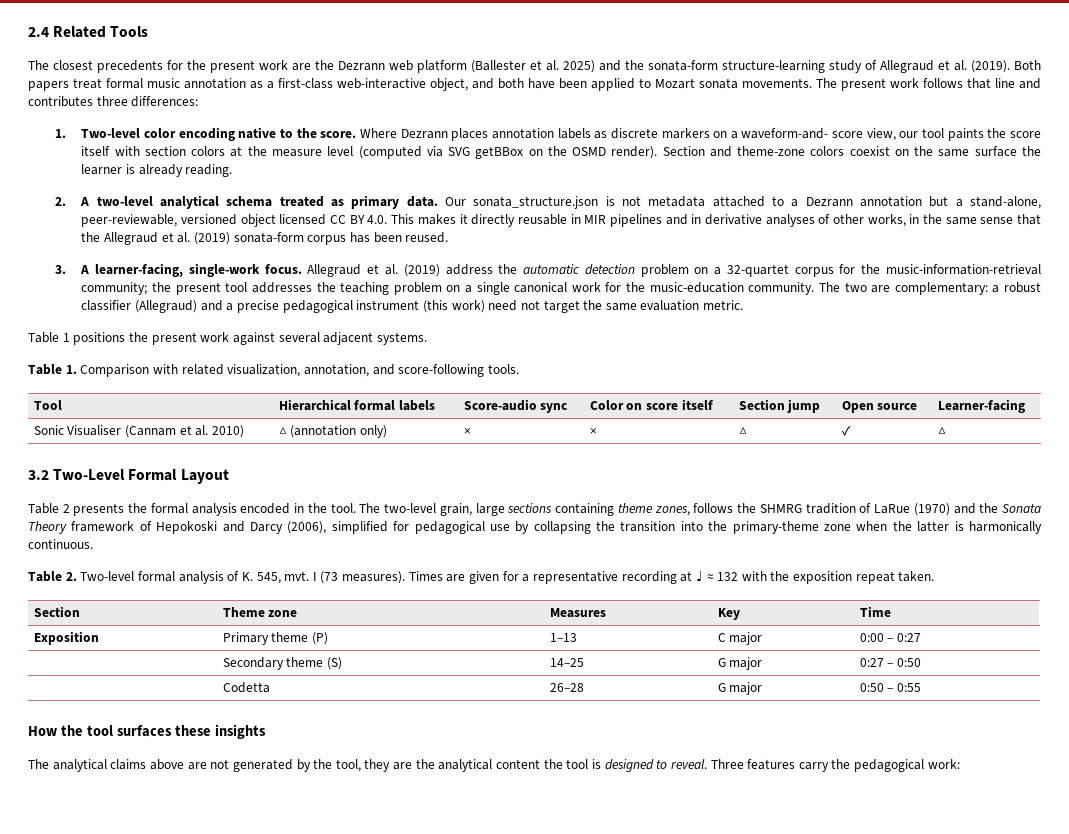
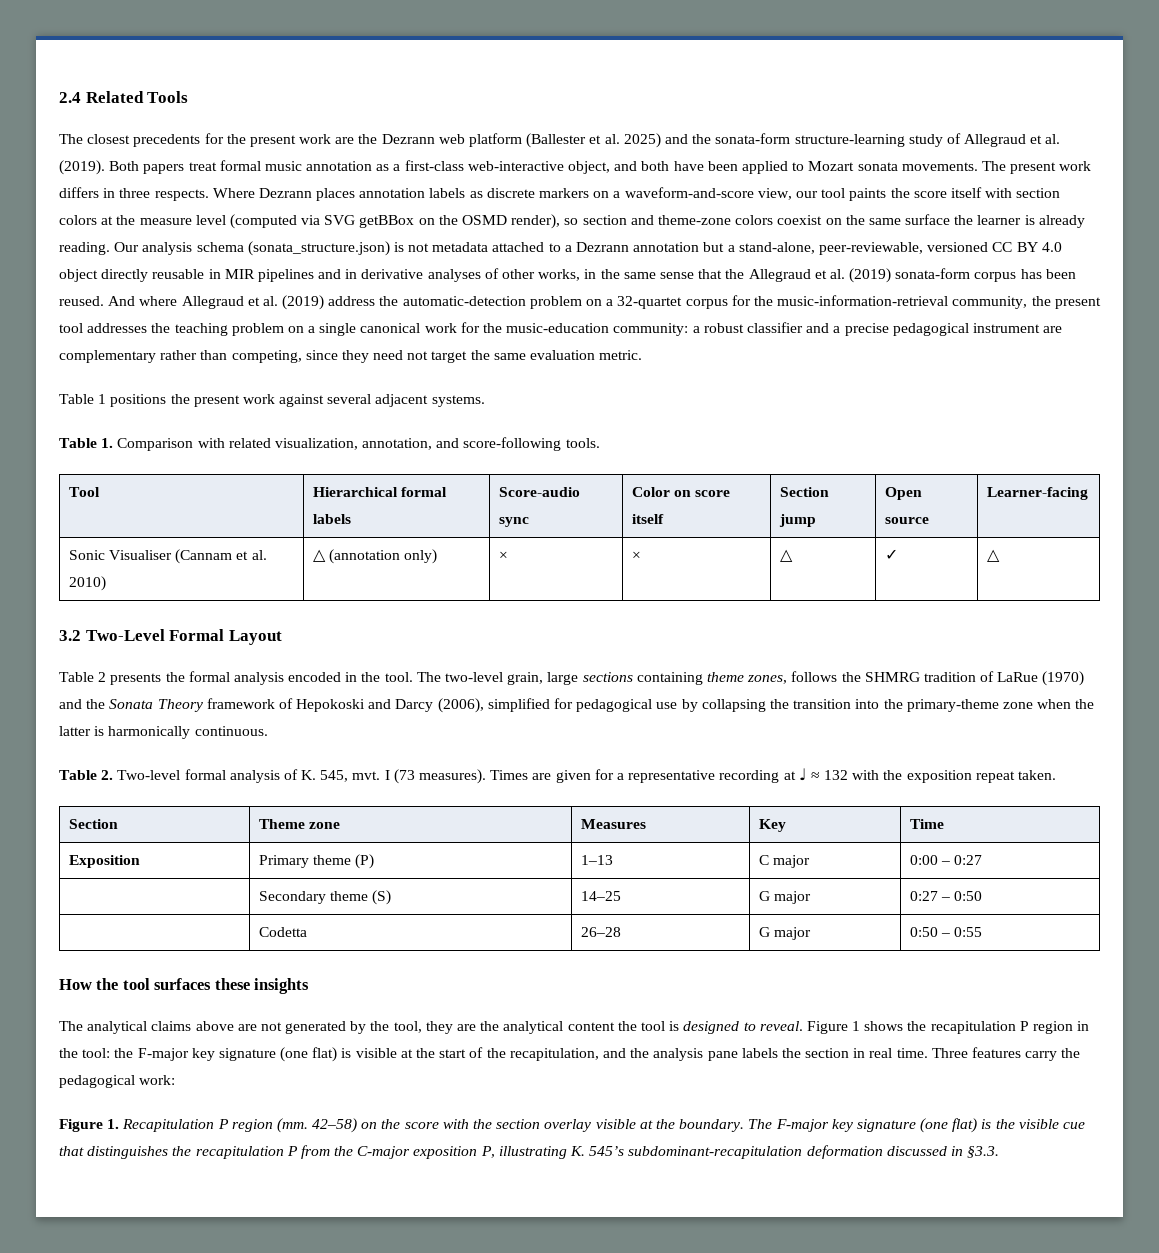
[923,78,1041,89] [28,96,199,107] [54,127,357,141] follows that line and contributes three differences: // 1. Two-level color encoding native to the score. -> [59,187,209,201] differs in three respects.
[741,128,864,139] waveform-and- score -> [624,187,754,198] waveform-and-score
[611,146,705,159] render). Section -> [511,214,627,229] render), so section
[54,195,599,209] // 2. A two-level analytical schema treated as primary data. Our sonata_structure.json -> [114,241,390,256] Our analysis schema (sonata_structure.json)
[240,214,468,227] object licensed CC BY 4.0. This makes it -> [992,242,1062,252] [59,269,98,282] CC BY 4.0 object
[54,263,302,277] // 3. A learner-facing, single-work focus. -> [108,296,178,306] And where
[523,264,635,275] automatic detection -> [402,296,526,306] automatic-detection
[81,282,148,295] community; -> [952,296,1028,309] community,
[748,282,988,295] community. The two are complementary: -> [613,323,689,336] community:
[135,300,198,313] (Allegraud) -> (803, 327) none
[422,300,485,313] (this work) -> [1043,326,1063,333] [59,350,369,363] are complementary rather than competing, since they
(707, 764) none -> [806,1021,1090,1034] [59,1047,928,1062] Figure 1 shows the recapitulation P region in the tool: the F-major key signature (one flat) is visible at the start of the recapitulation, and the analysis pane labels the section in real time.
(960, 764) none -> [59,1118,1085,1133] [59,1145,1000,1159] // Figure 1. Recapitulation P region (mm. 42–58) on the score with the section overlay visible at the boundary. The F-major key signature (one flat) is the visible cue that distinguishes the recapitulation P from the C-major exposition P, illustrating K. 545’s subdominant-recapitulation deformation discussed in §3.3.

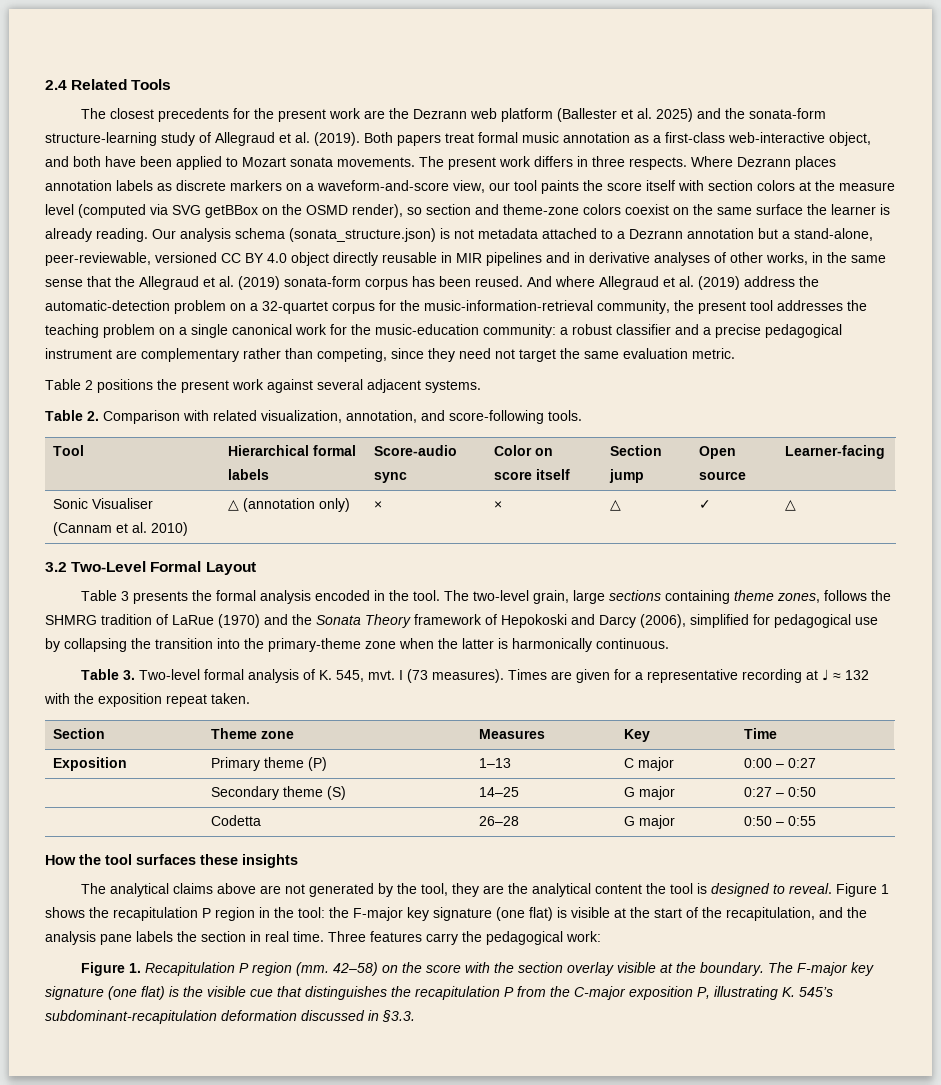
[98,394,107,404] 1 -> [85,380,93,390] 2
[101,438,114,448] 1. -> [87,411,99,421] 2.
[98,672,107,682] 2 -> [121,591,130,601] 3
[101,770,114,780] 2. -> [123,670,136,680] 3.

